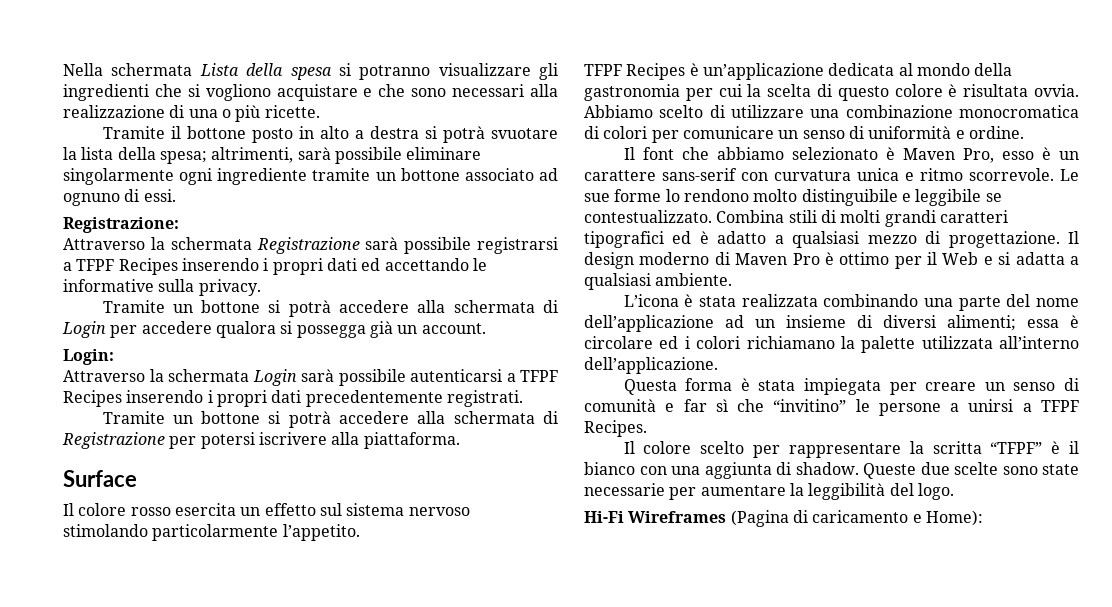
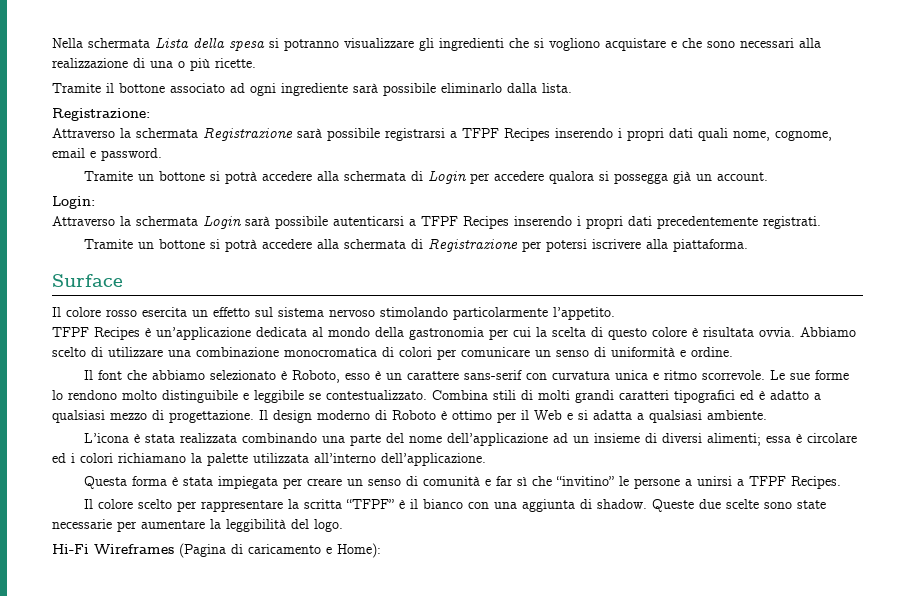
[251,126,559,143] [63,147,482,164] [63,168,559,185] [63,189,176,206] posto in alto a destra si potrà svuotare la lista della spesa; altrimenti, sarà possibile eliminare singolarmente ogni ingrediente tramite un bottone associato ad ognuno di essi. -> [170,83,572,96] associato ad ogni ingrediente sarà possibile eliminarlo dalla lista.
[361,258,487,271] [63,279,261,296] ed accettando le informative sulla privacy. -> [698,128,832,141] [52,148,162,161] quali nome, cognome, email e password.
[902,148,994,163] Maven Pro, -> [291,370,340,383] Roboto,
[735,253,820,265] Maven Pro -> [392,410,436,420] Roboto

